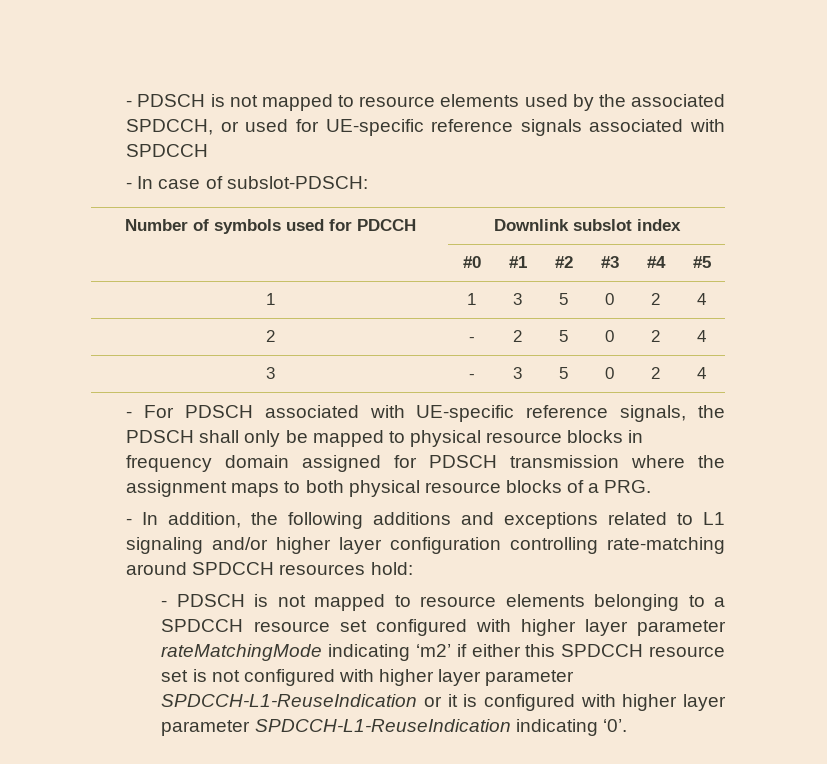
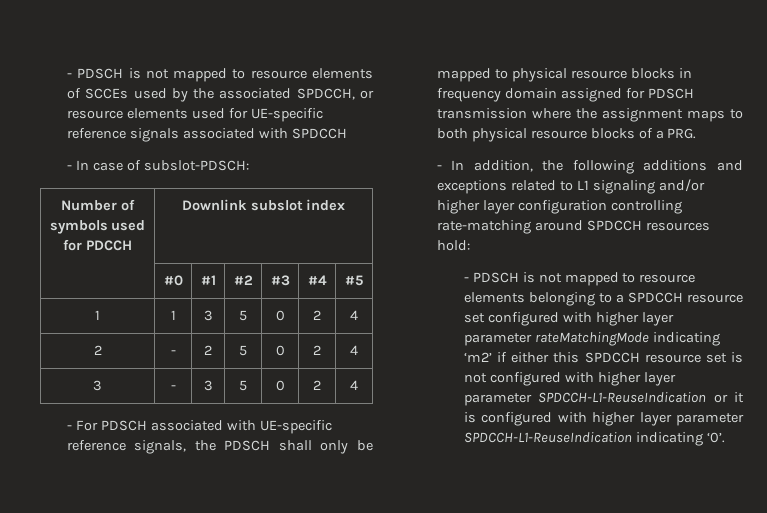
[126,94,520,111] - PDSCH is not mapped to resource elements -> [66,68,373,82] [66,88,129,99] - PDSCH is not mapped to resource elements of SCCEs
(239, 126) none -> [66,108,188,119] resource elements

